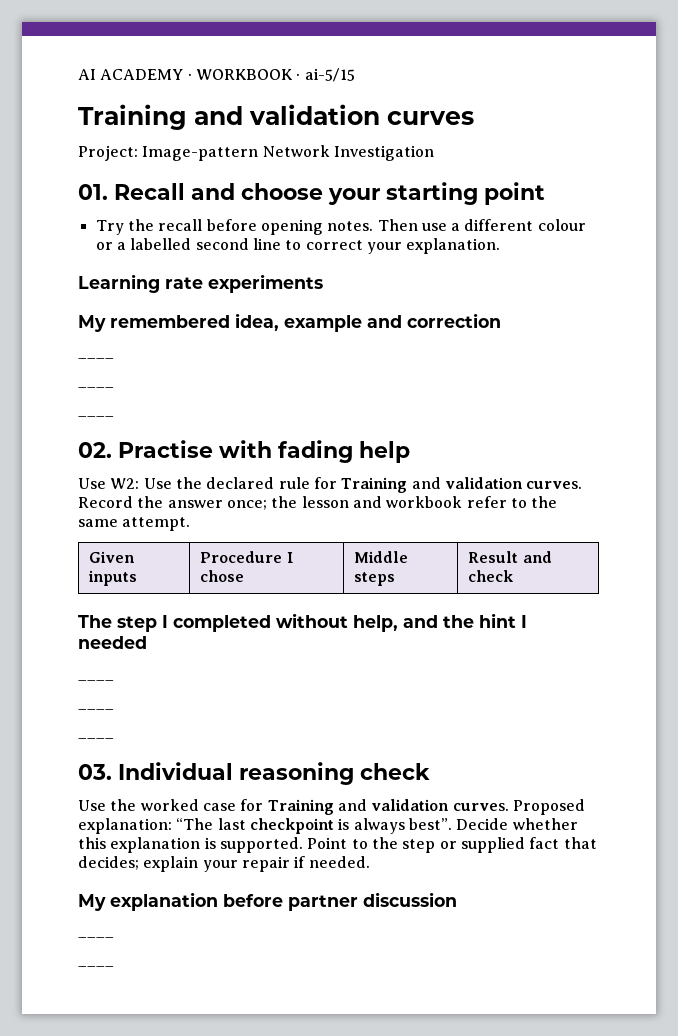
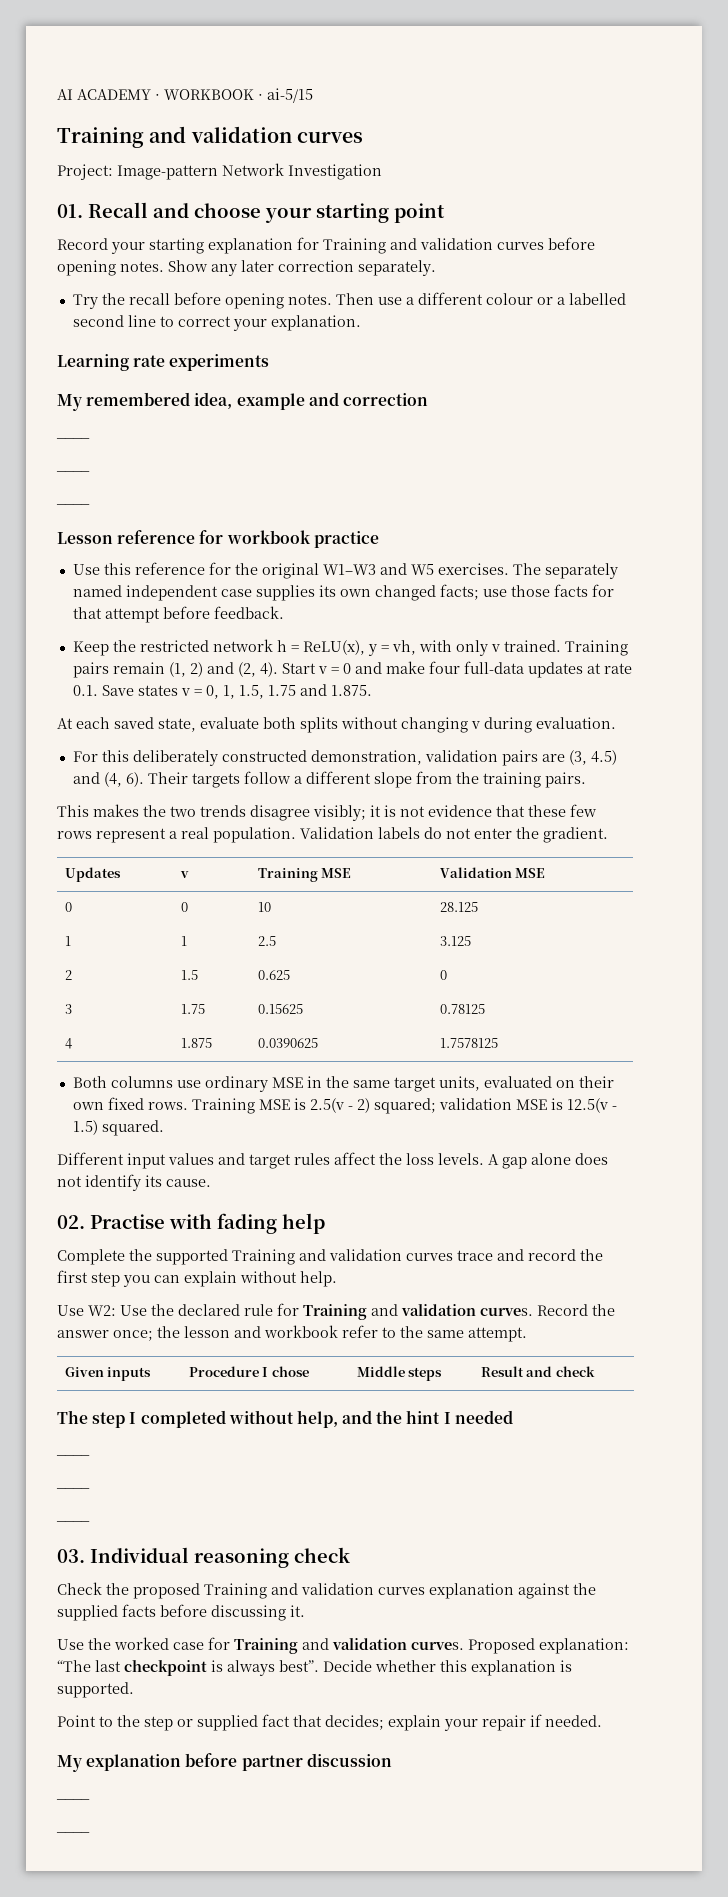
(545, 193) none -> [57,237,595,254] [57,260,436,276] // Record your starting explanation for Training and validation curves before opening notes. Show any later correction separately.
(114, 416) none -> [57,530,379,548] [72,562,618,579] [72,584,614,601] [72,606,284,623] [72,639,628,656] [72,661,632,678] [72,684,372,699] [57,717,616,733] [72,750,617,766] [72,771,586,788] [57,804,597,821] [57,827,608,843] [64,867,121,882] [179,871,189,878] [257,868,352,882] [439,867,546,878] [64,902,72,912] [180,902,188,912] [257,902,271,912] [439,902,478,912] [64,936,71,946] [180,936,187,946] [257,936,276,946] [439,936,471,946] [64,970,72,980] [180,970,198,980] [257,970,290,980] [439,970,447,980] [64,1004,72,1014] [180,1004,205,1014] [257,1004,303,1014] [439,1004,485,1014] [64,1038,72,1049] [180,1038,212,1048] [257,1038,318,1048] [439,1038,498,1048] [72,1076,614,1092] [72,1097,617,1114] [72,1120,164,1136] [57,1152,608,1169] [57,1174,211,1191] // Lesson reference for workbook practice // Use this reference for the original W1–W3 and W5 exercises. The separately named independent case supplies its own changed facts; use those facts for that attempt before feedback. // Keep the restricted network h = ReLU(x), y = vh, with only v trained. Training pairs remain (1, 2) and (2, 4). Start v = 0 and make four full-data updates at rate 0.1. Save states v = 0, 1, 1.5, 1.75 and 1.875. // At each saved state, evaluate both splits without changing v during evaluation. // For this deliberately constructed demonstration, validation pairs are (3, 4.5) and (4, 6). Their targets follow a different slope from the training pairs. // This makes the two trends disagree visibly; it is not evidence that these few rows represent a real population. Validation labels do not enter the gradient. // Updates | v | Training MSE | Validation MSE // 0 | 0 | 10 | 28.125 // 1 | 1 | 2.5 | 3.125 // 2 | 1.5 | 0.625 | 0 // 3 | 1.75 | 0.15625 | 0.78125 // 4 | 1.875 | 0.0390625 | 1.7578125 // Both columns use ordinary MSE in the same target units, evaluated on their own fixed rows. Training MSE is 2.5(v - 2) squared; validation MSE is 12.5(v - 1.5) squared. // Different input values and target rules affect the loss levels. A gap alone does not identify its cause.
(410, 452) none -> [57,1249,603,1265] [57,1270,337,1287] // Complete the supported Training and validation curves trace and record the first step you can explain without help.
(430, 771) none -> [57,1582,596,1599] [57,1604,305,1621] // Check the proposed Training and validation curves explanation against the supplied facts before discussing it.
(303, 845) none -> (134, 1690) //

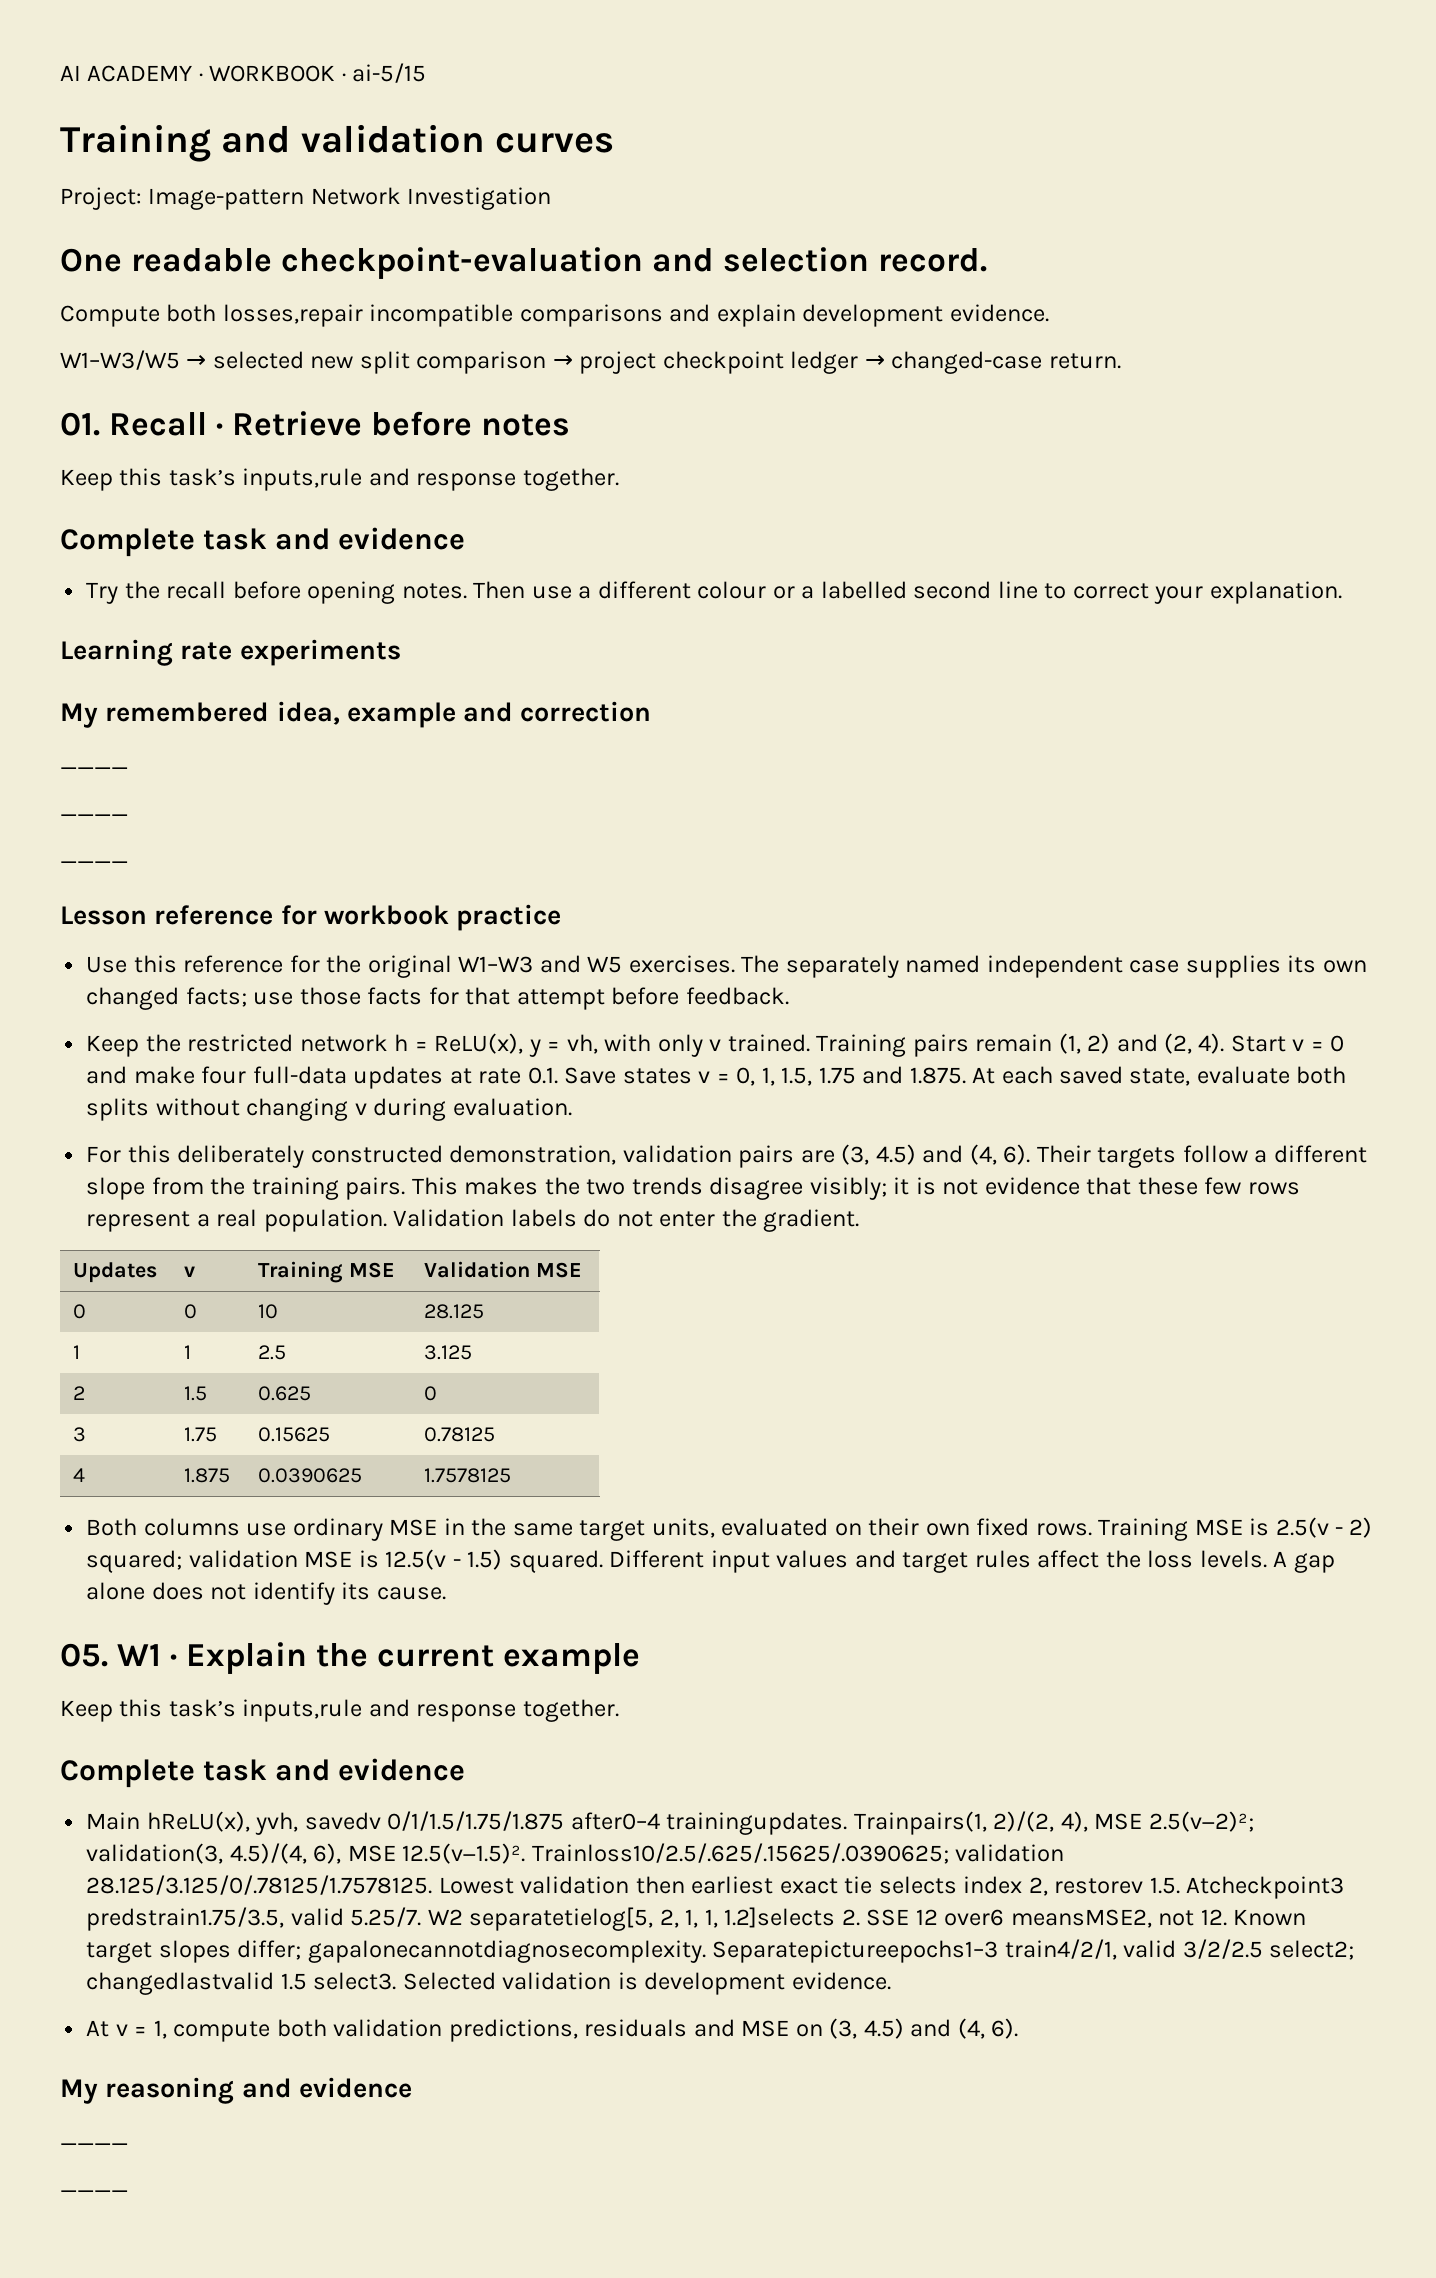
[57,202,445,223] [57,237,595,254] [57,260,436,276] 01. Recall and choose your starting point // Record your starting explanation for Training and validation curves before opening notes. Show any later correction separately. -> [60,247,988,279] [60,304,1049,327] [60,350,1121,374] [60,411,571,436] [60,468,619,491] [60,527,466,557] One readable checkpoint-evaluation and selection record. // Compute both losses,repair incompatible comparisons and explain development evidence. // W1–W3/W5 → selected new split comparison → project checkpoint ledger → changed-case return. // 01. Recall · Retrieve before notes // Keep this task’s inputs,rule and response together. // Complete task and evidence
(372, 690) // -> (966, 1075) none
(586, 780) // -> (406, 1188) none
(164, 1128) // -> (603, 1561) none
[57,1213,325,1234] [57,1249,603,1265] [57,1270,337,1287] [57,1303,615,1320] [57,1325,527,1342] [64,1367,152,1381] [188,1366,309,1377] [356,1366,443,1381] [480,1366,595,1377] [57,1410,513,1428] [56,1455,90,1456] [56,1488,90,1489] [56,1521,90,1522] [57,1547,350,1568] [57,1582,596,1599] [57,1604,305,1621] [57,1637,629,1654] [57,1660,572,1676] [57,1682,134,1698] [57,1714,602,1731] [57,1753,392,1772] 02. Practise with fading help // Complete the supported Training and validation curves trace and record the first step you can explain without help. // Use W2: Use the declared rule for Training and validation curves. Record the answer once; the lesson and workbook refer to the same attempt. // Given inputs | Procedure I chose | Middle steps | Result and check // The step I completed without help, and the hint I needed // ____ // ____ // ____ // 03. Individual reasoning check // Check the proposed Training and validation curves explanation against the supplied facts before discussing it. // Use the worked case for Training and validation curves. Proposed explanation: “The last checkpoint is always best”. Decide whether this explanation is supported. // Point to the step or supplied fact that decides; explain your repair if needed. // My explanation before partner discussion -> [60,1642,641,1674] [60,1699,619,1722] [60,1758,466,1788] [86,1811,1254,1835] [86,1843,1065,1864] [86,1875,1345,1899] [86,1907,1307,1931] [86,1939,1355,1963] [86,1972,891,1995] [86,2018,1019,2042] [60,2077,412,2104] 05. W1 · Explain the current example // Keep this task’s inputs,rule and response together. // Complete task and evidence // Main hReLU(x), yvh, savedv 0/1/1.5/1.75/1.875 after0–4 trainingupdates. Trainpairs(1, 2)/(2, 4), MSE 2.5(v−2)²; validation(3, 4.5)/(4, 6), MSE 12.5(v−1.5)². Trainloss10/2.5/.625/.15625/.0390625; validation 28.125/3.125/0/.78125/1.7578125. Lowest validation then earliest exact tie selects index 2, restorev 1.5. Atcheckpoint3 predstrain1.75/3.5, valid 5.25/7. W2 separatetielog[5, 2, 1, 1, 1.2]selects 2. SSE 12 over6 meansMSE2, not 12. Known target slopes differ; gapalonecannotdiagnosecomplexity. Separatepictureepochs1–3 train4/2/1, valid 3/2/2.5 select2; changedlastvalid 1.5 select3. Selected validation is development evidence. // At v = 1, compute both validation predictions, residuals and MSE on (3, 4.5) and (4, 6). // My reasoning and evidence

